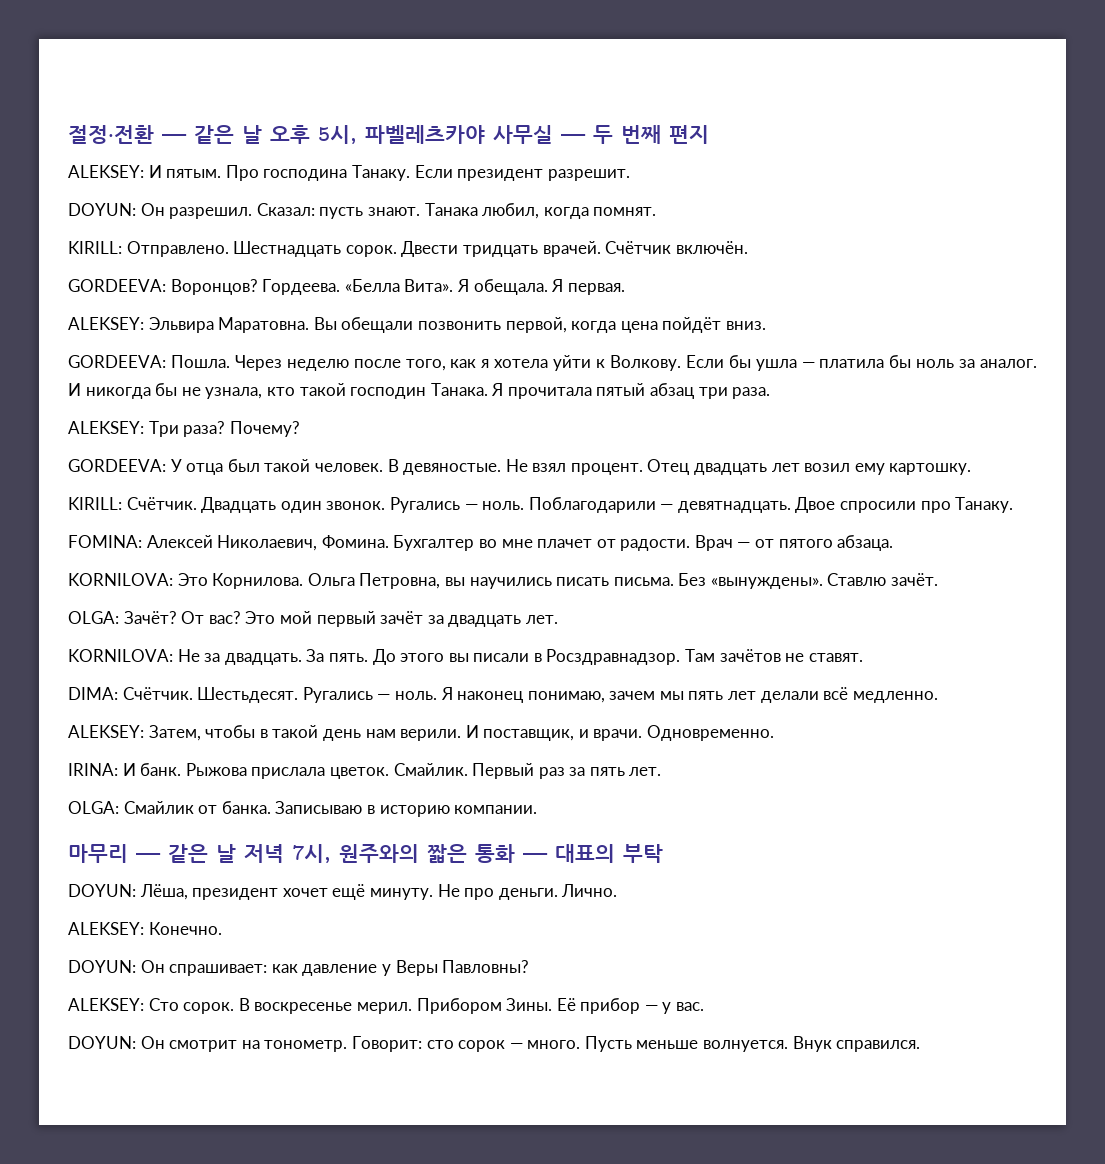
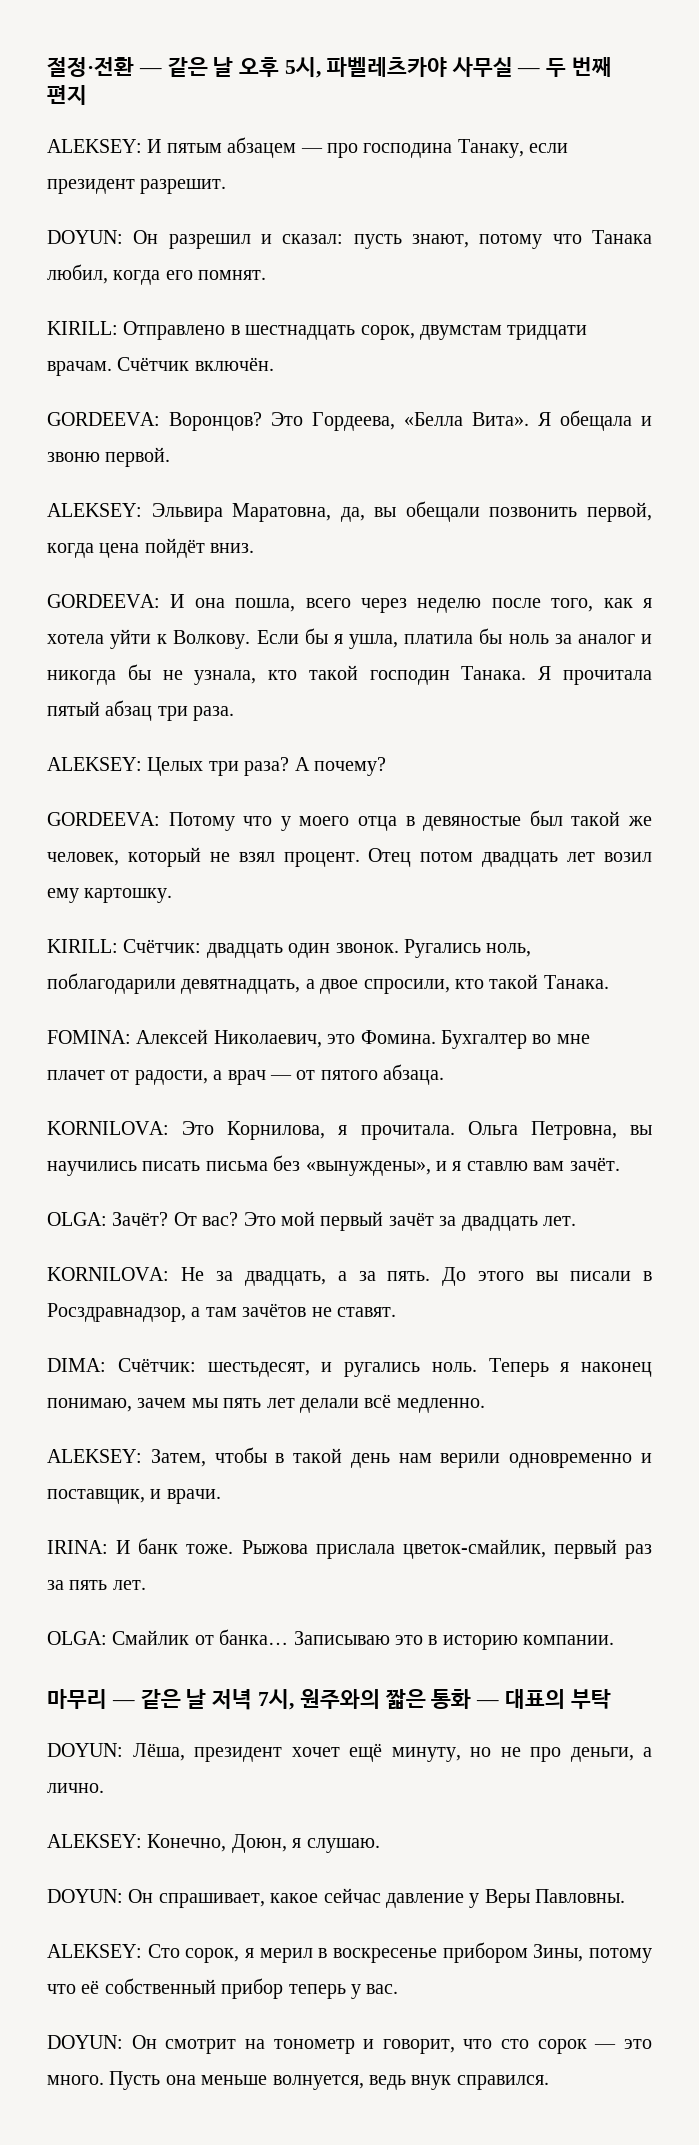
[166,165,630,181] [68,203,420,219] пятым. Про господина Танаку. Если президент разрешит. // DOYUN: Он разрешил. Сказал: пусть знают. -> [166,137,569,158] [47,179,227,194] [47,230,582,249] пятым абзацем — про господина Танаку, если президент разрешит. // DOYUN: Он разрешил и сказал: пусть знают, потому что
(589, 213) none -> [165,270,193,280] его
[126,241,601,257] Отправлено. Шестнадцать сорок. Двести тридцать врачей. -> [123,321,588,340] [47,361,112,376] Отправлено в шестнадцать сорок, двумстам тридцати врачам.
[262,279,341,295] Гордеева. -> [271,412,395,431] Это Гордеева,
[473,279,625,295] обещала. Я первая. -> [560,410,652,431] [47,447,171,467] обещала и звоню первой.
[218,317,337,333] Маратовна. Вы -> [232,503,397,522] Маратовна, да, вы
[170,355,282,371] Пошла. Через -> [170,594,407,613] И она пошла, всего через
[755,359,815,371] ушла — -> [333,634,399,649] я ушла,
[979,359,1037,368] [68,383,81,396] аналог. И -> [577,634,652,644] аналог и
[148,421,300,437] [68,459,528,475] Три раза? Почему? // GORDEEVA: У отца был такой человек. В девяностые. Не -> [147,757,386,776] [47,810,653,831] [47,847,230,867] Целых три раза? А почему? // GORDEEVA: Потому что у моего отца в девяностые был такой же человек, который не
(690, 467) none -> [420,852,474,862] потом
[126,497,277,513] Счётчик. Двадцать -> [123,939,283,958] Счётчик: двадцать
[464,497,1014,513] — ноль. Поблагодарили — девятнадцать. Двое спросили про Танаку. -> [486,943,532,957] [47,973,609,994] ноль, поблагодарили девятнадцать, а двое спросили, кто такой Танака.
(318, 543) none -> [327,1034,356,1044] это
[620,535,733,551] радости. Врач -> [134,1070,266,1085] радости, а врач
[212,573,304,589] Корнилова. -> [227,1121,455,1140] Корнилова, я прочитала.
[613,573,887,589] письма. Без «вынуждены». Ставлю -> [205,1155,565,1176] письма без «вынуждены», и я ставлю вам
[224,649,325,665] двадцать. За -> [244,1271,376,1286] двадцать, а за
[546,649,716,665] Росздравнадзор. Там -> [47,1303,237,1322] Росздравнадзор, а там
[122,687,453,703] Счётчик. Шестьдесят. Ругались — ноль. Я -> [117,1358,570,1377] Счётчик: шестьдесят, и ругались ноль. Теперь я
[400,725,479,741] верили. И -> [440,1453,652,1468] верили одновременно и
[647,725,775,741] Одновременно. -> (221, 1496) none
[140,763,535,779] банк. Рыжова прислала цветок. Смайлик. Первый -> [138,1538,617,1559] банк тоже. Рыжова прислала цветок-смайлик, первый
[221,801,363,814] банка. Записываю -> [219,1629,423,1645] банка… Записываю это
[369,884,618,900] [68,922,222,935] [68,960,298,976] минуту. Не про деньги. Лично. // ALEKSEY: Конечно. // DOYUN: Он спрашивает: как -> [391,1747,652,1762] [47,1783,104,1793] [47,1834,380,1853] [47,1888,381,1908] минуту, но не про деньги, а лично. // ALEKSEY: Конечно, Доюн, я слушаю. // DOYUN: Он спрашивает, какое сейчас
[442,960,530,973] Павловны? -> [535,1889,626,1903] Павловны.
[183,998,658,1014] сорок. В воскресенье мерил. Прибором Зины. Её прибор — -> [185,1942,652,1963] [47,1978,346,1999] сорок, я мерил в воскресенье прибором Зины, потому что её собственный прибор теперь
[264,1036,422,1052] тонометр. Говорит: -> [273,2039,493,2054] тонометр и говорит, что
(523, 1046) none -> [623,2039,652,2049] это
[636,1036,832,1052] меньше волнуется. Внук -> [165,2075,452,2090] она меньше волнуется, ведь внук

